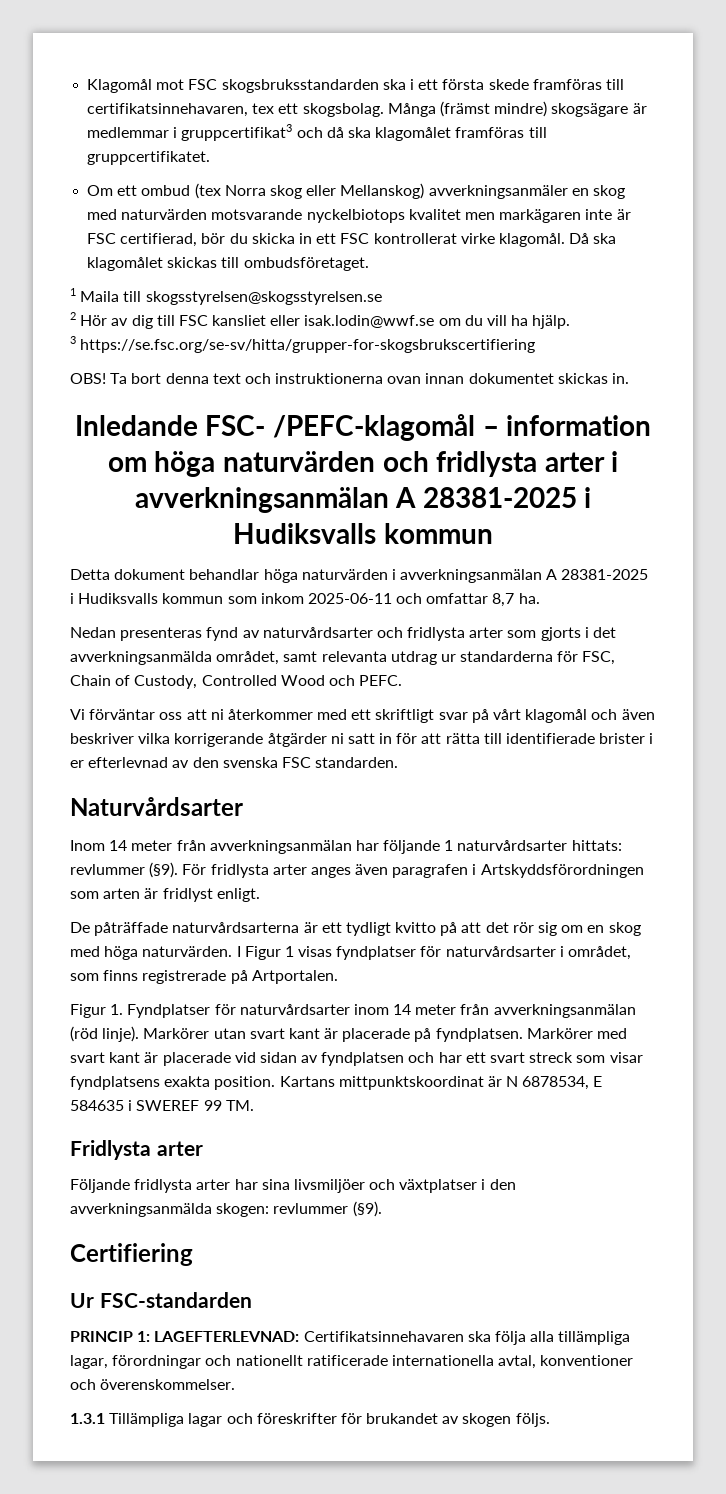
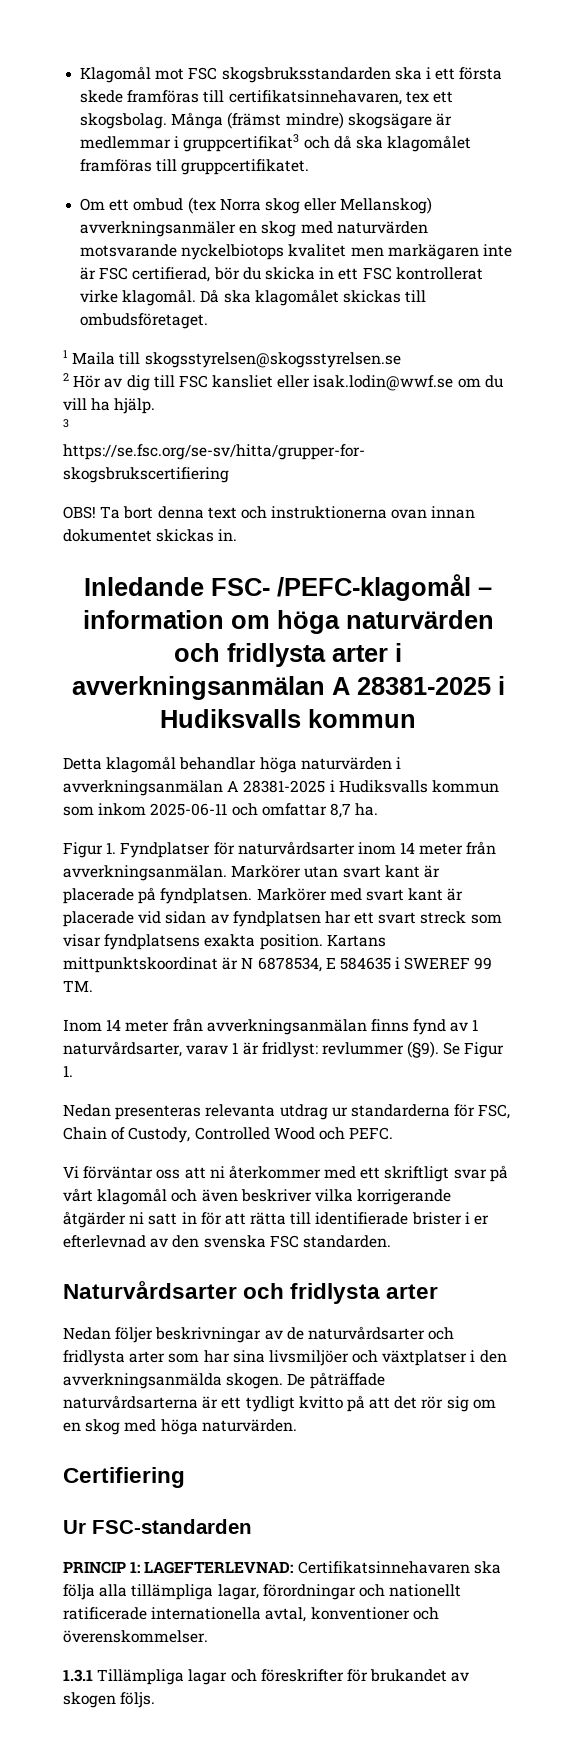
[114,569,186,580] dokument -> [106,756,177,773] klagomål
[70,627,617,641] [70,651,318,665] Nedan presenteras fynd av naturvårdsarter och fridlysta arter som gjorts i det avverkningsanmälda området, samt -> [63,841,497,858] [63,865,440,881] [63,887,464,904] [63,911,502,927] [63,934,386,950] [63,957,493,973] [63,980,93,992] [63,1018,479,1035] [63,1041,505,1058] [63,1065,73,1077] [63,1104,202,1120] Figur 1. Fyndplatser för naturvårdsarter inom 14 meter från avverkningsanmälan. Markörer utan svart kant är placerade på fyndplatsen. Markörer med svart kant är placerade vid sidan av fyndplatsen har ett svart streck som visar fyndplatsens exakta position. Kartans mittpunktskoordinat är N 6878534, E 584635 i SWEREF 99 TM. // Inom 14 meter från avverkningsanmälan finns fynd av 1 naturvårdsarter, varav 1 är fridlyst: revlummer (§9). Se Figur 1. // Nedan presenteras
[70,840,622,854] [70,862,644,878] [70,888,260,902] // Inom 14 meter från avverkningsanmälan har följande 1 naturvårdsarter hittats: revlummer (§9). För fridlysta arter anges även paragrafen i Artskyddsförordningen som arten är fridlyst enligt. // -> [243,1283,439,1304] [63,1326,455,1343] [63,1350,507,1366] [63,1373,284,1389] och fridlysta arter // Nedan följer beskrivningar av de naturvårdsarter och fridlysta arter som har sina livsmiljöer och växtplatser i den avverkningsanmälda skogen.
[236,946,632,960] [70,970,338,984] [70,1004,636,1018] [70,1026,628,1042] [70,1052,643,1066] [70,1076,603,1090] [70,1100,254,1111] [70,1140,203,1160] [70,1179,516,1193] [70,1201,382,1217] I Figur 1 visas fyndplatser för naturvårdsarter i området, som finns registrerade på Artportalen. // Figur 1. Fyndplatser för naturvårdsarter inom 14 meter från avverkningsanmälan (röd linje). Markörer utan svart kant är placerade på fyndplatsen. Markörer med svart kant är placerade vid sidan av fyndplatsen och har ett svart streck som visar fyndplatsens exakta position. Kartans mittpunktskoordinat är N 6878534, E 584635 i SWEREF 99 TM. // Fridlysta arter // Följande fridlysta arter har sina livsmiljöer och växtplatser i den avverkningsanmälda skogen: revlummer (§9). -> (297, 1425) none

